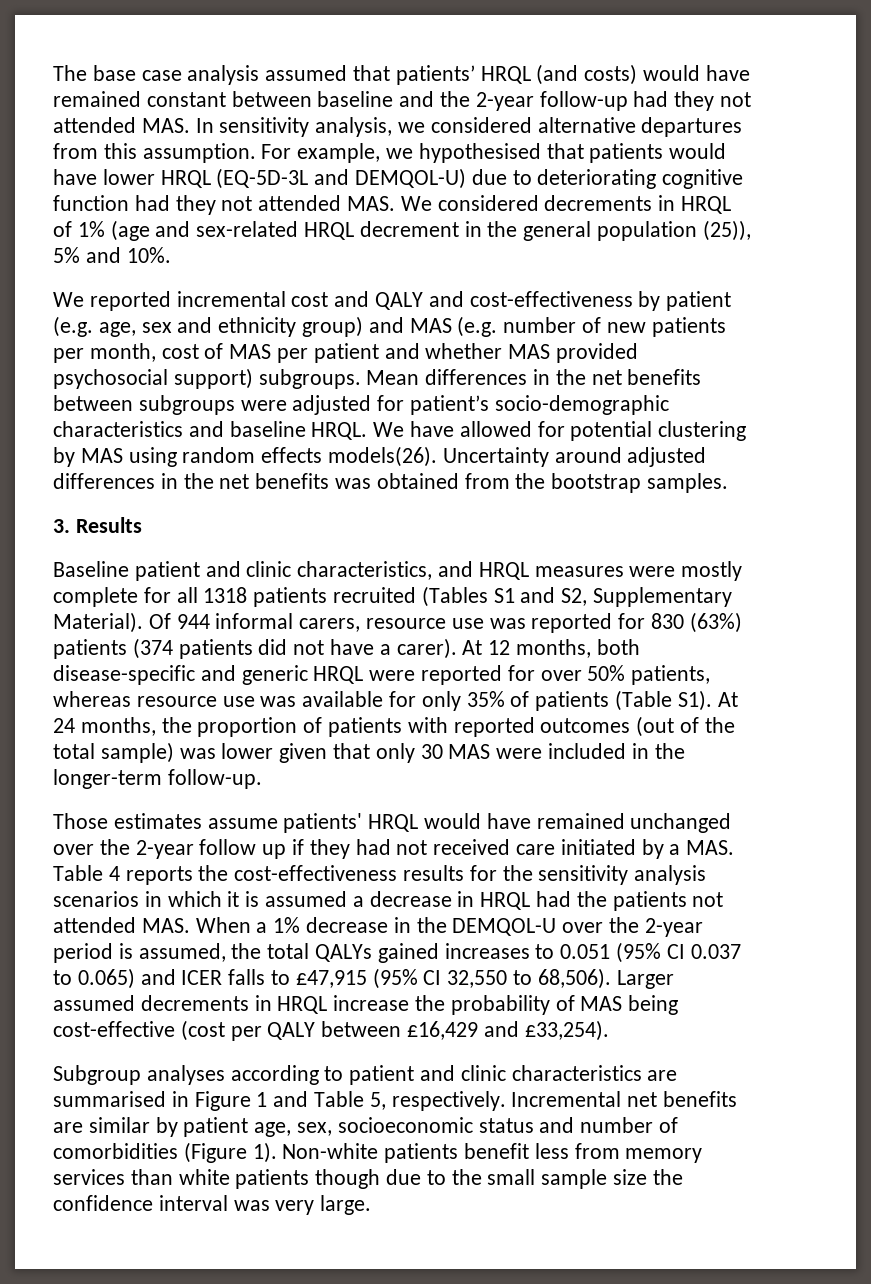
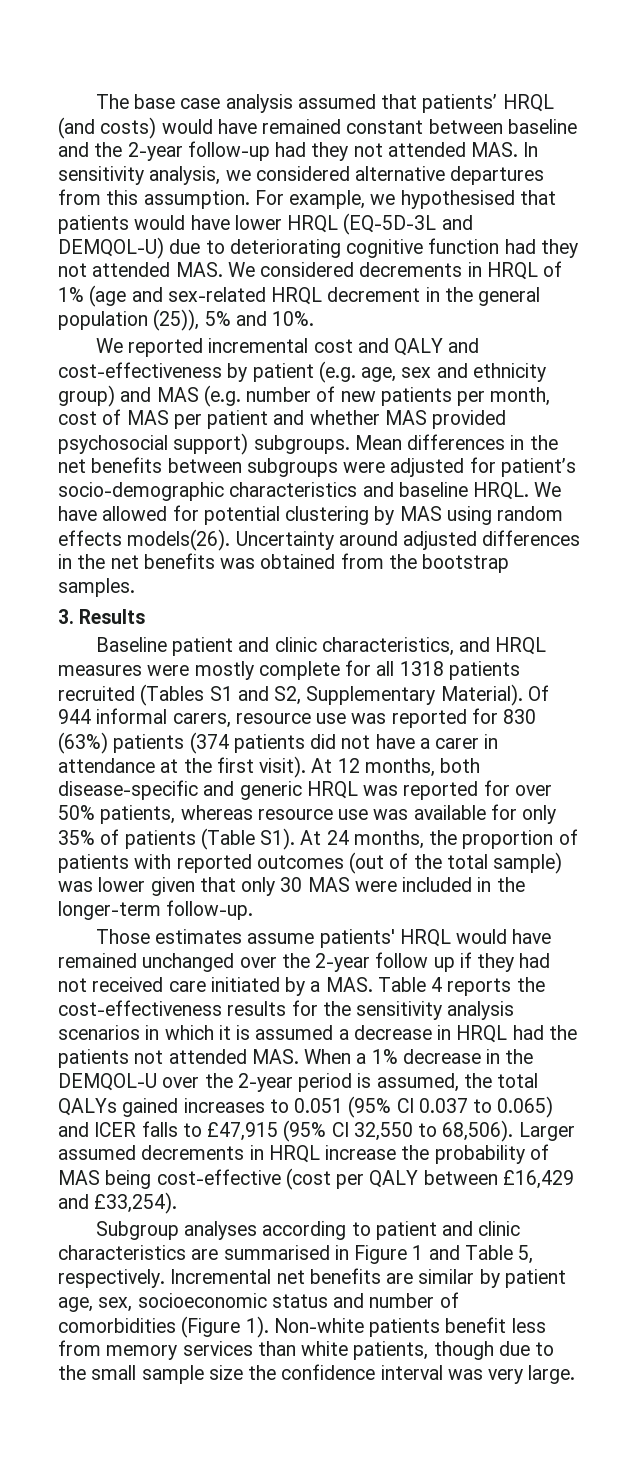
[396,638,457,659] carer). -> [435,734,499,749] [58,756,307,778] carer in attendance at the first visit).
[369,670,416,681] were -> [363,785,399,796] was
[235,1169,310,1189] patients -> [353,1341,429,1360] patients,

